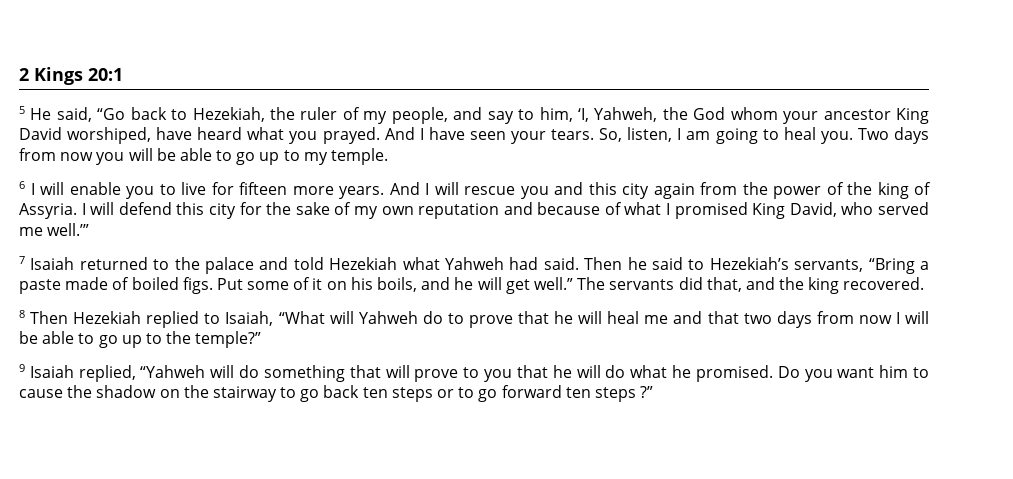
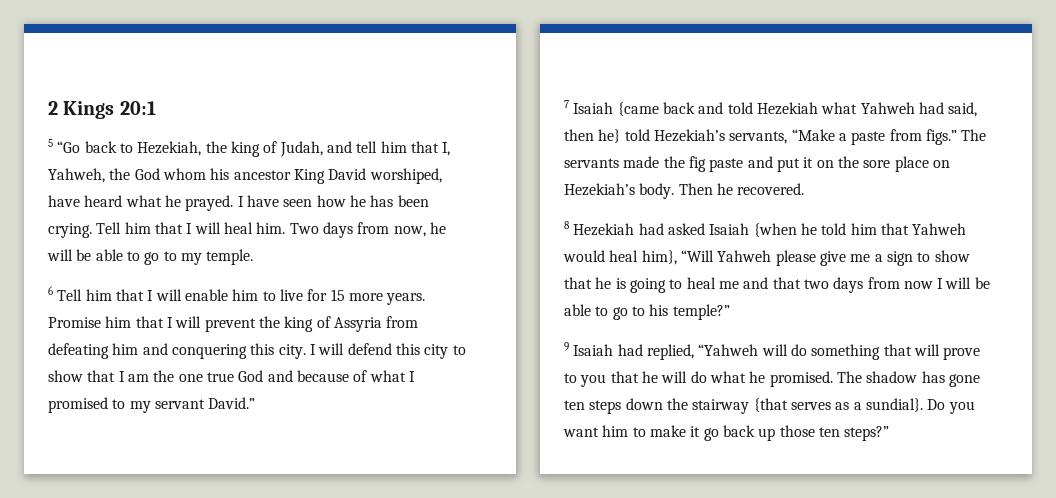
[30,107,92,122] He said, -> (53, 143) none
[300,107,589,124] ruler of my people, and say to him, ‘I, -> [230,141,451,157] king of Judah, and tell him that I,
[783,111,819,124] your -> [210,168,230,180] his
[289,127,853,144] you prayed. And I have seen your tears. So, listen, I am going to heal you. -> [164,195,429,211] [48,222,286,238] he prayed. I have seen how he has been crying. Tell him that I will heal him.
[60,148,280,165] now you will be able to go up -> [393,222,446,237] [47,249,160,265] now, he will be able to go
(25, 185) none -> [57,289,144,301] Tell him that
[126,186,154,199] you -> [232,289,259,301] him
[239,182,287,195] fifteen -> [330,289,345,301] 15
[389,182,931,199] [19,203,77,219] And I will rescue you and this city again from the power of the king of Assyria. -> [48,316,419,332] [48,343,306,359] Promise him that I will prevent the king of Assyria from defeating him and conquering this city.
[239,202,500,219] for the sake of my own reputation -> [452,345,466,355] [48,370,264,382] to show that I am the one true God
[752,202,930,219] [19,223,90,236] [19,256,255,274] King David, who served me well.’” // 7 Isaiah returned to the palace -> [112,397,256,413] [564,100,695,116] to my servant David.” // 7 Isaiah {came back
[543,257,929,274] [19,277,925,294] [19,310,603,328] said. Then he said to Hezekiah’s servants, “Bring a paste made of boiled figs. Put some of it on his boils, and he will get well.” The servants did that, and the king recovered. // 8 Then Hezekiah replied to Isaiah, “What will Yahweh do to prove that he will -> [948,102,978,117] [564,129,987,145] [564,156,950,172] [564,183,805,199] [564,221,967,237] [563,250,970,266] [564,277,683,293] said, then he} told Hezekiah’s servants, “Make a paste from figs.” The servants made the fig paste and put it on the sore place on Hezekiah’s body. Then he recovered. // 8 Hezekiah had asked Isaiah {when he told him that Yahweh would heal him}, “Will Yahweh please give me a sign to show that he is going to
[121,331,192,348] up to the -> [631,304,669,316] to his
(74, 371) none -> [617,344,643,356] had
(773, 373) none -> [836,371,980,387] [564,398,923,414] The shadow has gone ten steps down the stairway {that serves as a sundial}.
[19,385,654,402] cause the shadow on the stairway to go back ten steps or to go forward ten steps ?” -> [649,425,890,441] make it go back up those ten steps?”

